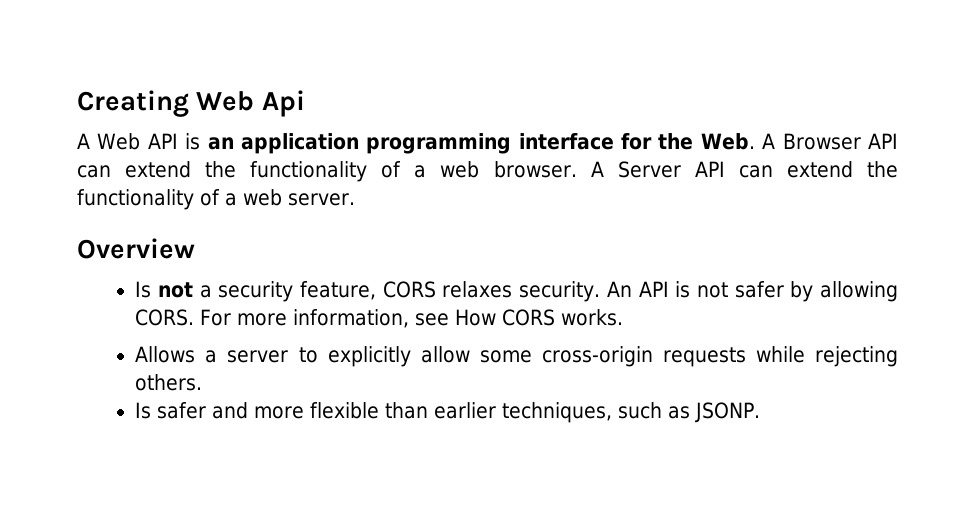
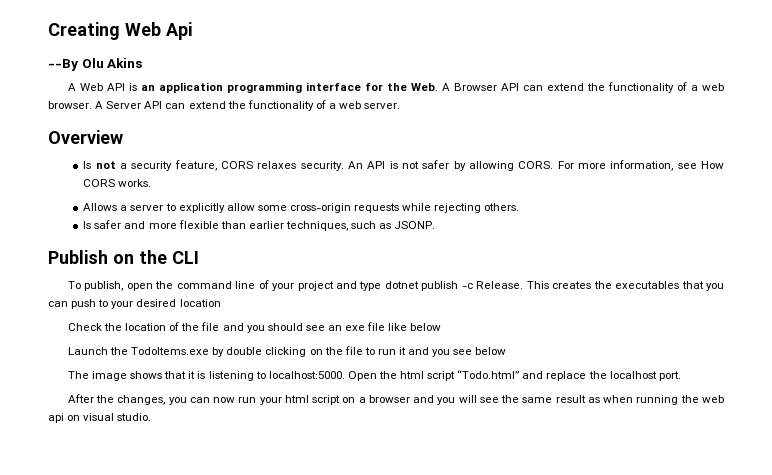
(305, 103) none -> [48,58,143,71] // --By Olu Akins
(761, 412) none -> [48,250,199,264] [67,280,724,291] [48,299,221,309] [67,322,442,333] [67,346,507,357] [67,370,681,381] [67,394,725,405] [48,413,152,423] // Publish on the CLI // To publish, open the command line of your project and type dotnet publish -c Release. This creates the executables that you can push to your desired location // Check the location of the file and you should see an exe file like below // Launch the TodoItems.exe by double clicking on the file to run it and you see below // The image shows that it is listening to localhost:5000. Open the html script “Todo.html” and replace the localhost port. // After the changes, you can now run your html script on a browser and you will see the same result as when running the web api on visual studio.

